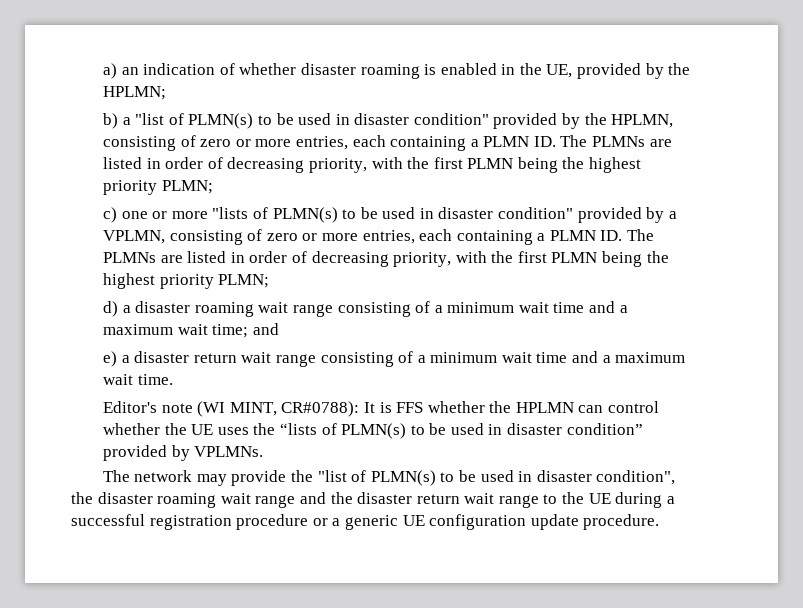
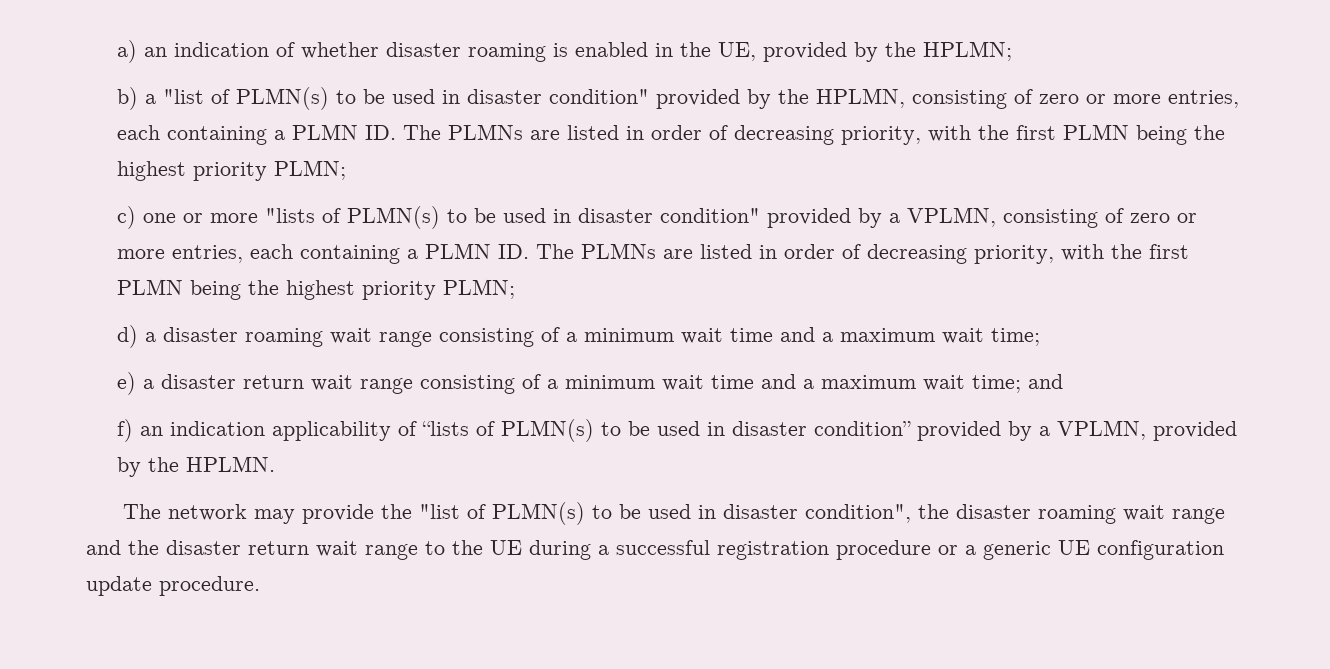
[252,323,279,335] and -> (1041, 337) none
[137,374,173,385] [102,401,660,417] [102,423,276,435] time. // Editor's note (WI MINT, CR#0788): It is FFS whether the HPLMN can control whether the UE uses the -> [972,374,1064,393] [117,419,418,442] time; and // f) an indication applicability of
[194,446,264,457] VPLMNs. -> [1039,420,1238,441] [117,456,276,477] a VPLMN, provided by the HPLMN.

